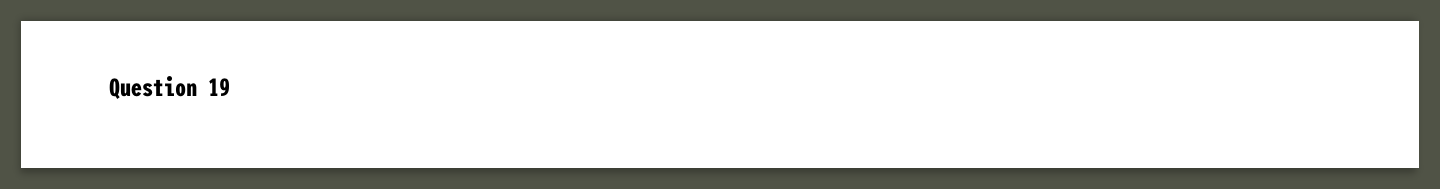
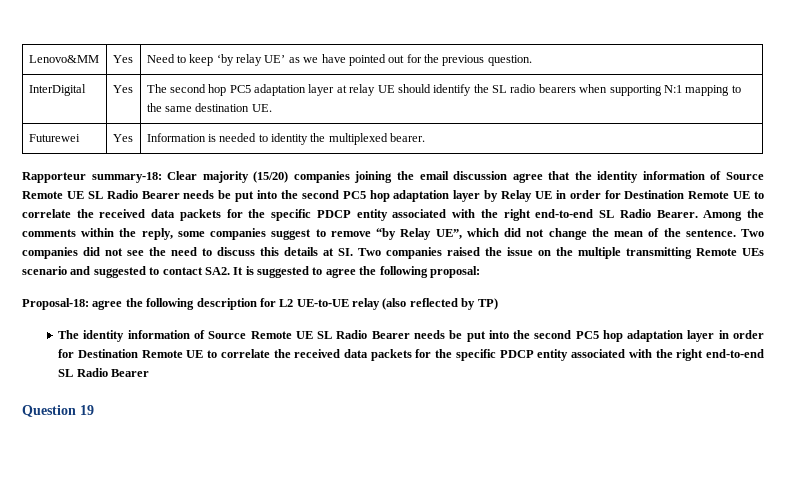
(109, 87) none -> [28,55,99,63] [112,55,133,63] [146,54,532,66] [28,84,86,96] [112,85,133,93] [146,84,741,96] [146,103,272,112] [28,134,80,142] [112,134,133,142] [146,133,426,145] [22,171,764,183] [22,190,764,202] [22,209,764,221] [22,228,764,240] [22,247,764,259] [22,266,480,278] [22,298,498,310] [58,330,764,342] [58,349,764,361] [58,368,149,377] Lenovo&MM | Yes | Need to keep ‘by relay UE’ as we have pointed out for the previous question. // InterDigital | Yes | The second hop PC5 adaptation layer at relay UE should identify the SL radio bearers when supporting N:1 mapping to the same destination UE. // Futurewei | Yes | Information is needed to identity the multiplexed bearer. // Rapporteur summary-18: Clear majority (15/20) companies joining the email discussion agree that the identity information of Source Remote UE SL Radio Bearer needs be put into the second PC5 hop adaptation layer by Relay UE in order for Destination Remote UE to correlate the received data packets for the specific PDCP entity associated with the right end-to-end SL Radio Bearer. Among the comments within the reply, some companies suggest to remove “by Relay UE”, which did not change the mean of the sentence. Two companies did not see the need to discuss this details at SI. Two companies raised the issue on the multiple transmitting Remote UEs scenario and suggested to contact SA2. It is suggested to agree the following proposal: // Proposal-18: agree the following description for L2 UE-to-UE relay (also reflected by TP) // The identity information of Source Remote UE SL Radio Bearer needs be put into the second PC5 hop adaptation layer in order for Destination Remote UE to correlate the received data packets for the specific PDCP entity associated with the right end-to-end SL Radio Bearer //

